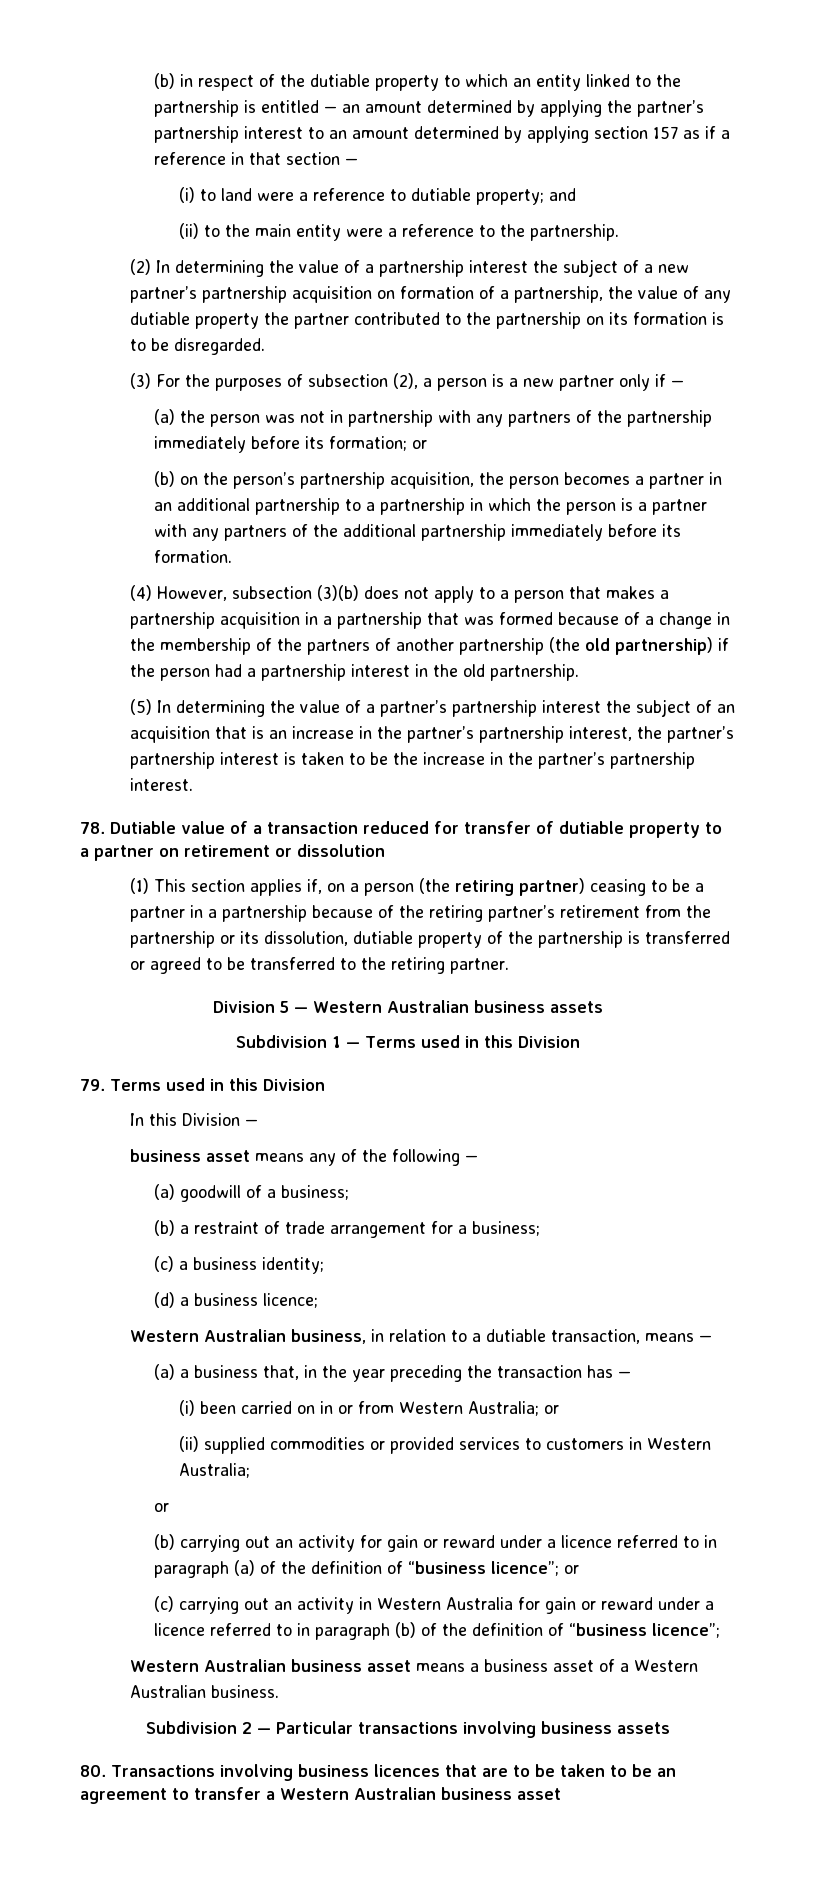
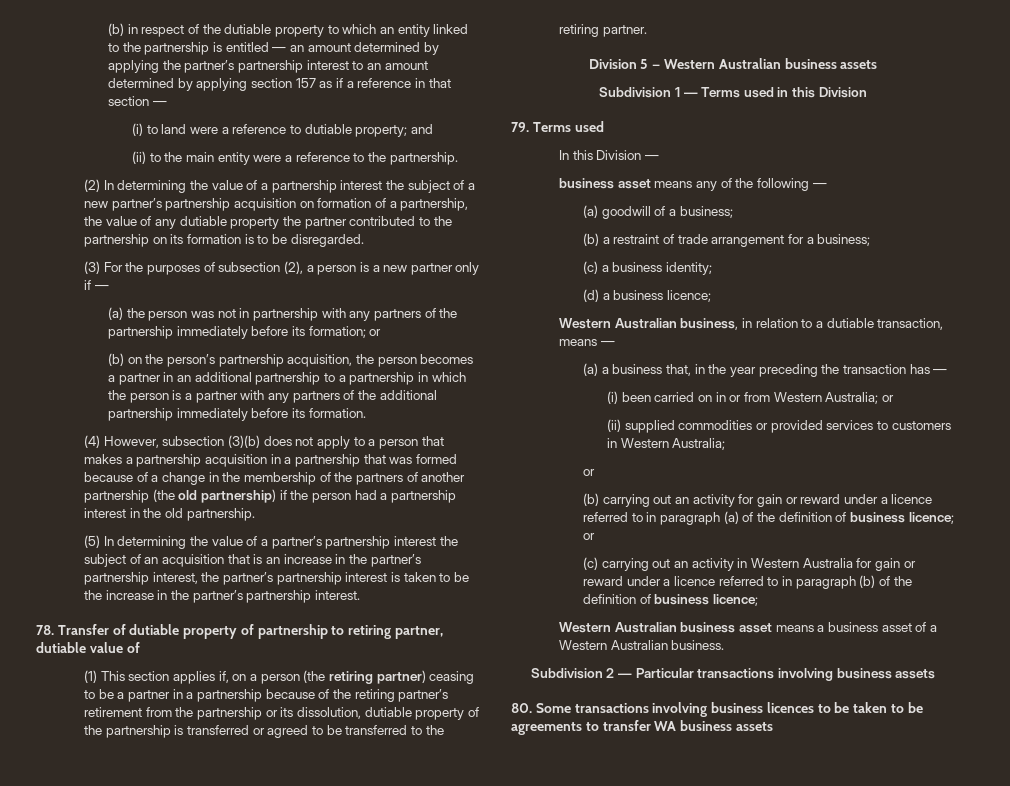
[110,821,722,838] [80,844,385,861] Dutiable value of a transaction reduced for transfer of dutiable property to a partner on retirement or dissolution -> [57,624,444,639] [36,642,140,653] Transfer of dutiable property of partnership to retiring partner, dutiable value of
[209,1078,325,1091] in this Division -> (604, 126) none
[408,1561,560,1576] “business licence”; -> [849,512,954,524] business licence;
[569,1623,721,1638] “business licence”; -> [654,594,759,606] business licence;
[111,1765,215,1777] Transactions -> [535,703,649,713] Some transactions
[444,1764,508,1777] that are -> (814, 707) none
[656,1768,676,1777] [80,1787,561,1804] an agreement to transfer a Western Australian business asset -> [511,720,773,735] agreements to transfer WA business assets

